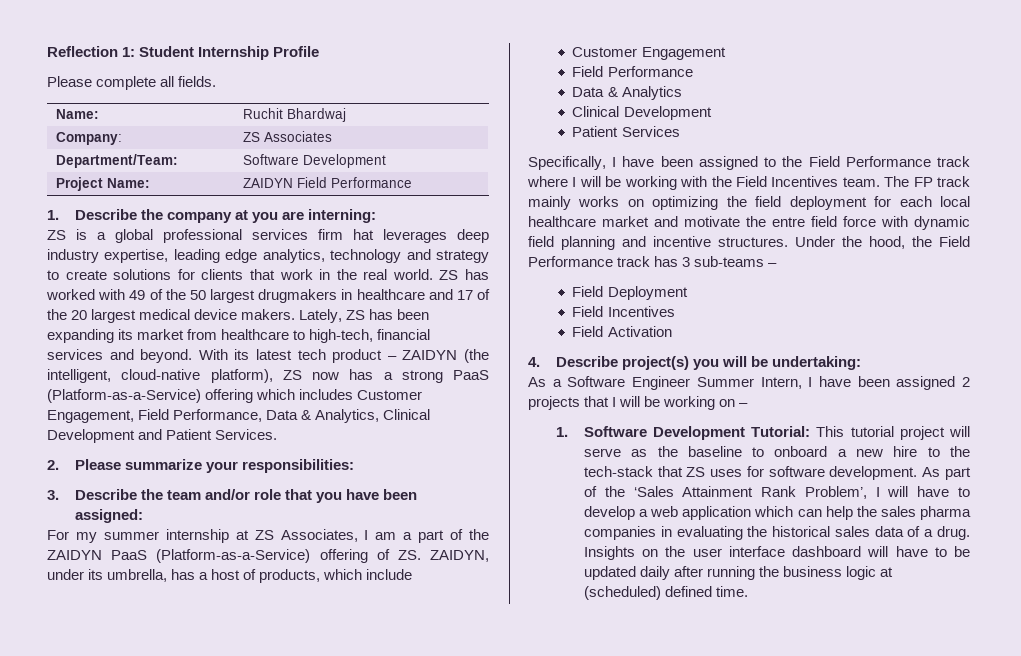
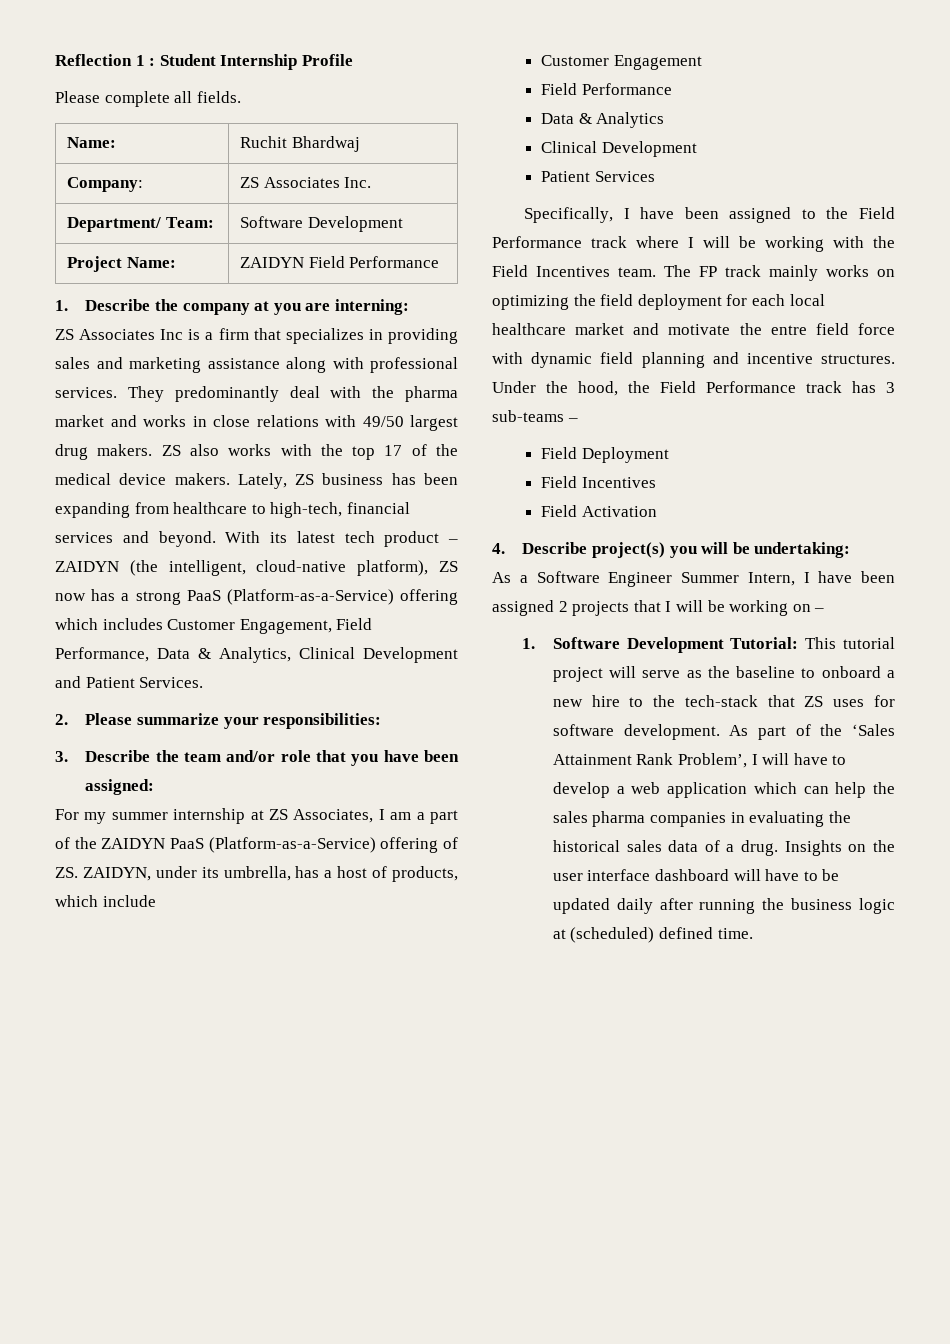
[122,47,136,57] 1: -> [135,55,156,66] 1 :
[55,154,178,168] // Department/Team: -> [344,177,372,188] [67,217,214,232] Inc. // Department/ Team:
[76,229,489,243] [47,249,490,263] [47,269,489,280] [46,289,453,303] is a global professional services firm hat leverages deep industry expertise, leading edge analytics, technology and strategy to create solutions for clients that work in the real world. ZS has worked with 49 of the 50 largest drugmakers in healthcare and -> [79,328,458,344] [55,357,458,373] [55,386,458,402] [55,415,458,431] [55,444,376,460] Associates Inc is a firm that specializes in providing sales and marketing assistance along with professional services. They predominantly deal with the pharma market and works in close relations with 49/50 largest drug makers. ZS also works with the top
[71,309,137,323] 20 largest -> (459, 450) none
(366, 315) none -> [322,473,384,485] business
[118,329,185,340] its market -> (130, 510) none

